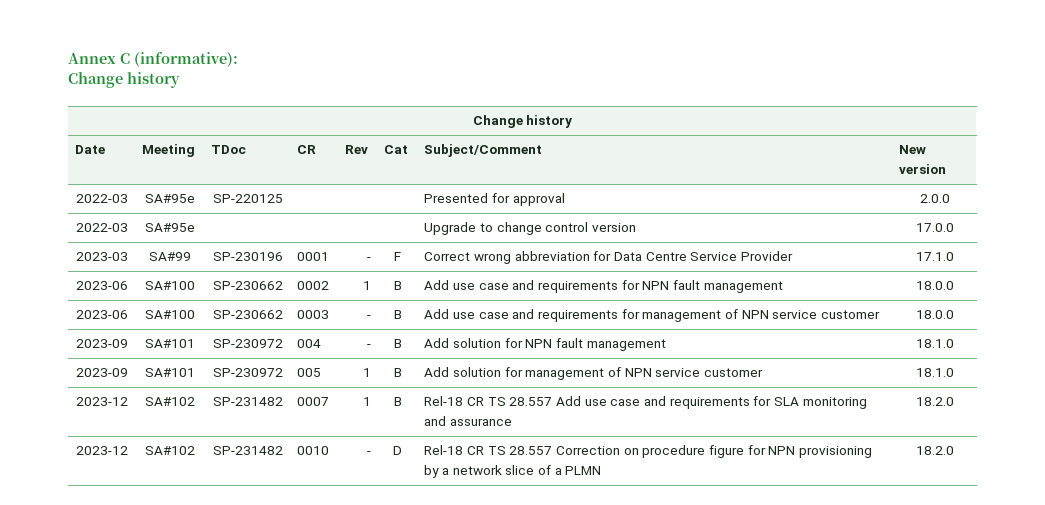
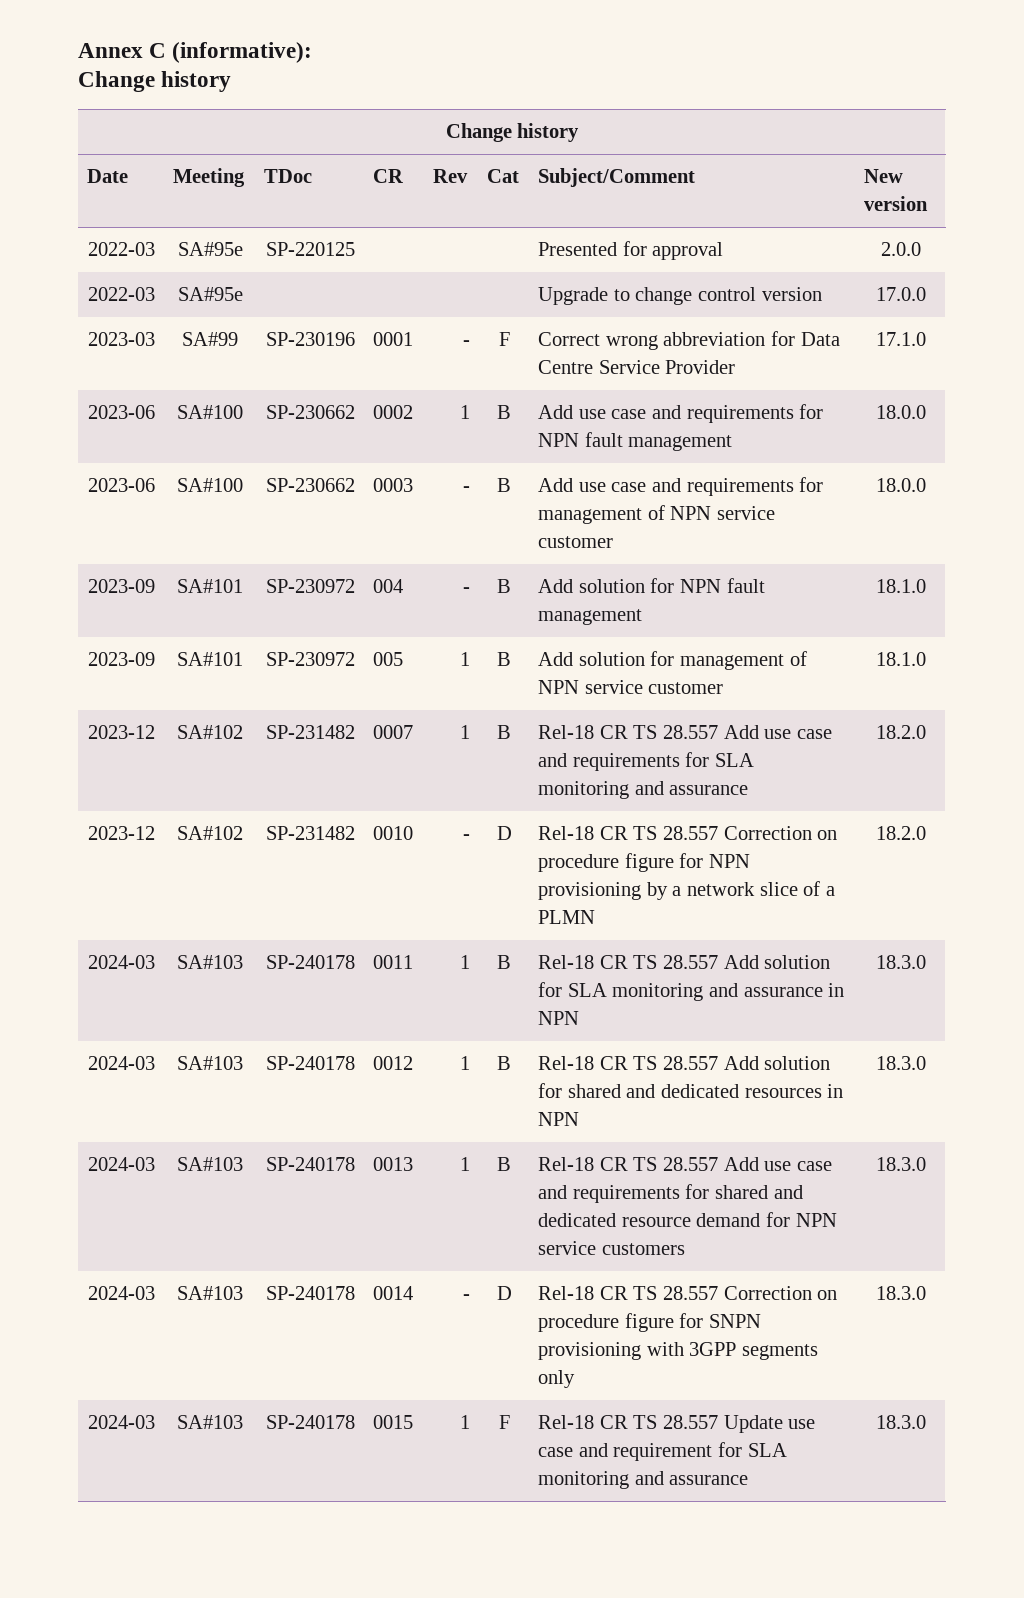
(954, 450) none -> [88,955,155,969] [177,955,243,969] [265,955,355,969] [373,955,414,969] [459,955,470,969] [497,955,511,969] [538,955,831,969] [538,982,845,1001] [538,1011,580,1025] [875,955,926,969] [88,1056,155,1070] [177,1056,243,1070] [265,1056,355,1070] [373,1056,414,1070] [459,1056,470,1070] [497,1056,511,1070] [538,1056,831,1070] [538,1083,844,1098] [538,1112,580,1126] [875,1056,926,1070] [88,1157,155,1171] [177,1157,243,1171] [265,1157,355,1171] [373,1157,414,1171] [459,1157,470,1171] [497,1157,511,1171] [538,1157,832,1171] [538,1184,803,1203] [538,1212,837,1227] [538,1241,685,1255] [875,1157,926,1171] [88,1286,155,1300] [177,1286,243,1300] [265,1286,355,1300] [373,1286,414,1300] [462,1294,470,1300] [496,1286,512,1300] [538,1286,838,1300] [538,1313,762,1332] [538,1342,819,1360] [538,1370,576,1388] [875,1286,926,1300] [88,1415,155,1429] [177,1415,243,1429] [265,1415,355,1429] [373,1415,414,1429] [459,1415,470,1429] [498,1415,510,1429] [538,1415,816,1433] [538,1442,787,1461] [538,1471,749,1489] [875,1415,926,1429] // 2024-03 | SA#103 | SP-240178 | 0011 | 1 | B | Rel-18 CR TS 28.557 Add solution for SLA monitoring and assurance in NPN | 18.3.0 // 2024-03 | SA#103 | SP-240178 | 0012 | 1 | B | Rel-18 CR TS 28.557 Add solution for shared and dedicated resources in NPN | 18.3.0 // 2024-03 | SA#103 | SP-240178 | 0013 | 1 | B | Rel-18 CR TS 28.557 Add use case and requirements for shared and dedicated resource demand for NPN service customers | 18.3.0 // 2024-03 | SA#103 | SP-240178 | 0014 | - | D | Rel-18 CR TS 28.557 Correction on procedure figure for SNPN provisioning with 3GPP segments only | 18.3.0 // 2024-03 | SA#103 | SP-240178 | 0015 | 1 | F | Rel-18 CR TS 28.557 Update use case and requirement for SLA monitoring and assurance | 18.3.0

